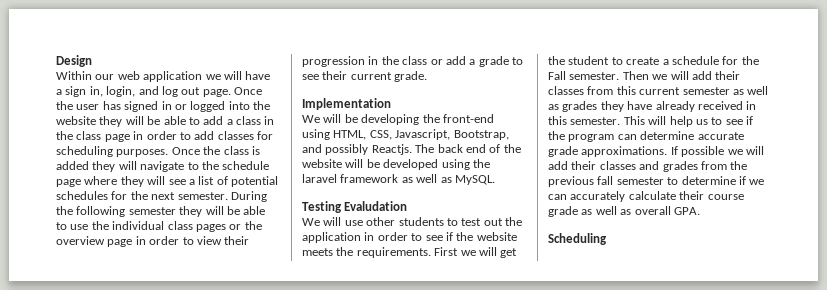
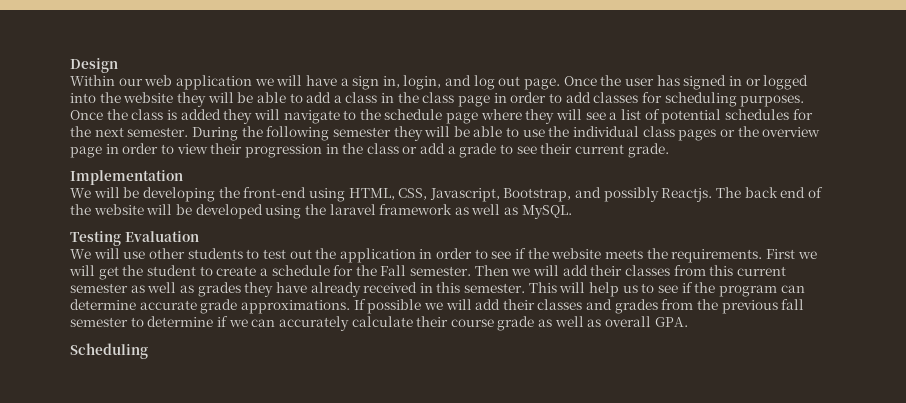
[344,201,408,211] Evaludation -> [124,231,199,242] Evaluation

